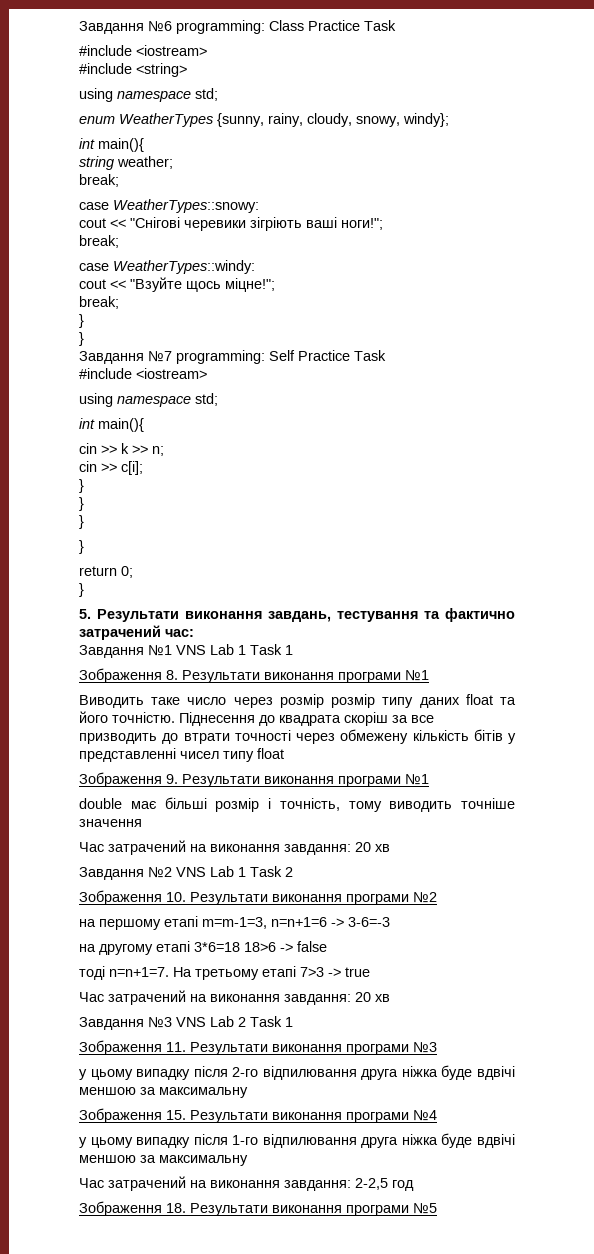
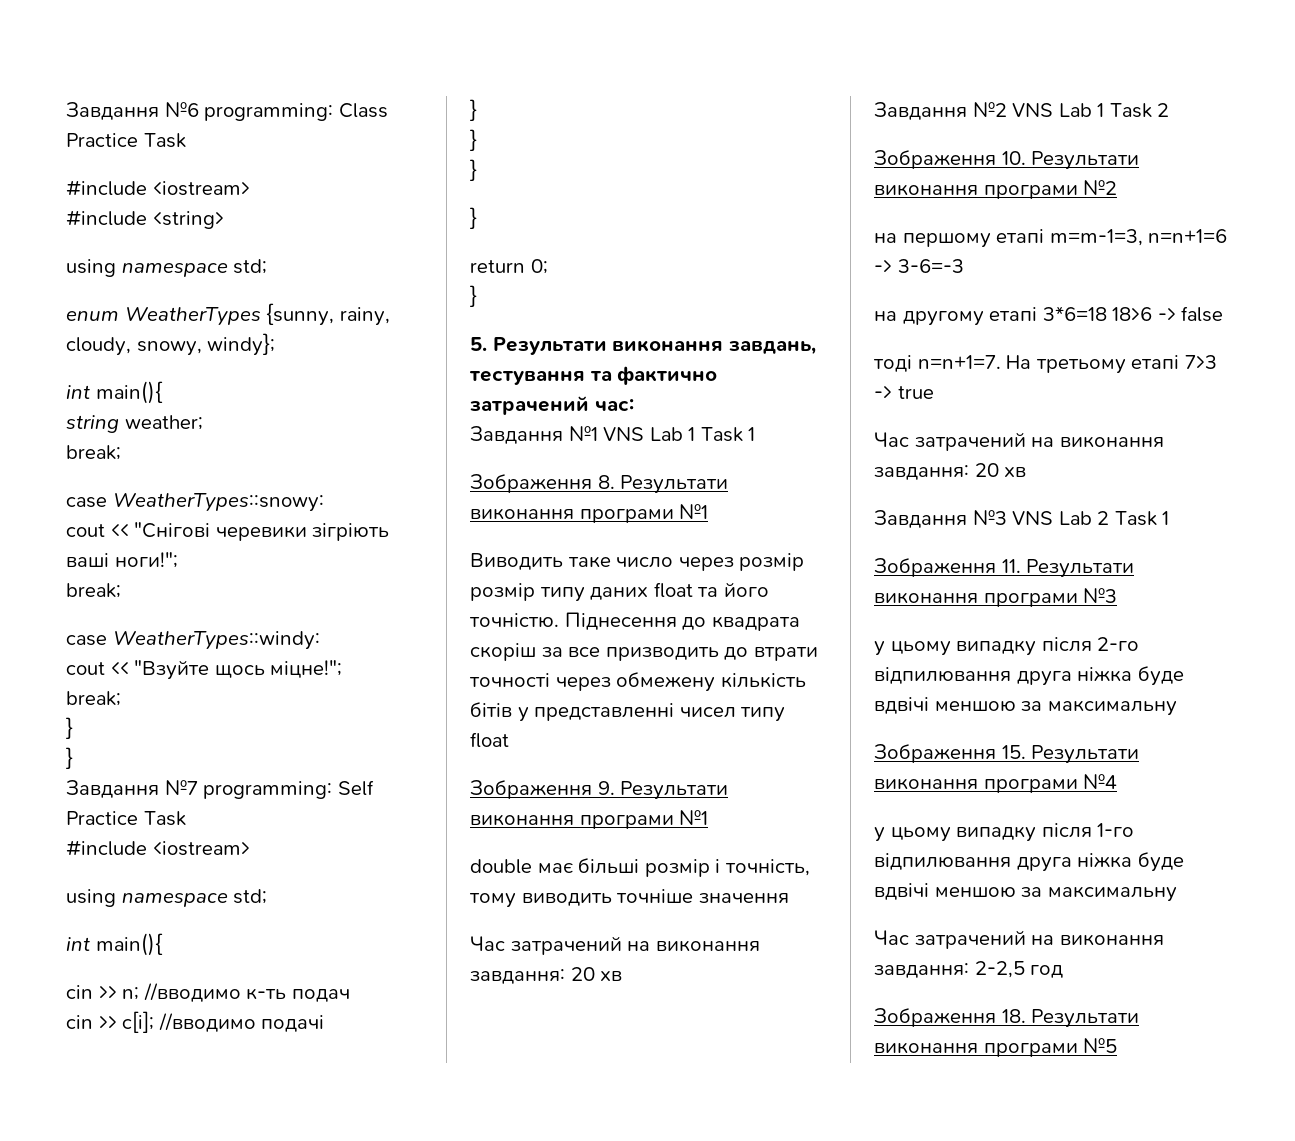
[121,443,148,454] k >> -> (117, 992) none
(164, 451) none -> [143,983,350,1002] //вводимо к-ть подач
(143, 468) none -> [158,1013,325,1032] //вводимо подачі

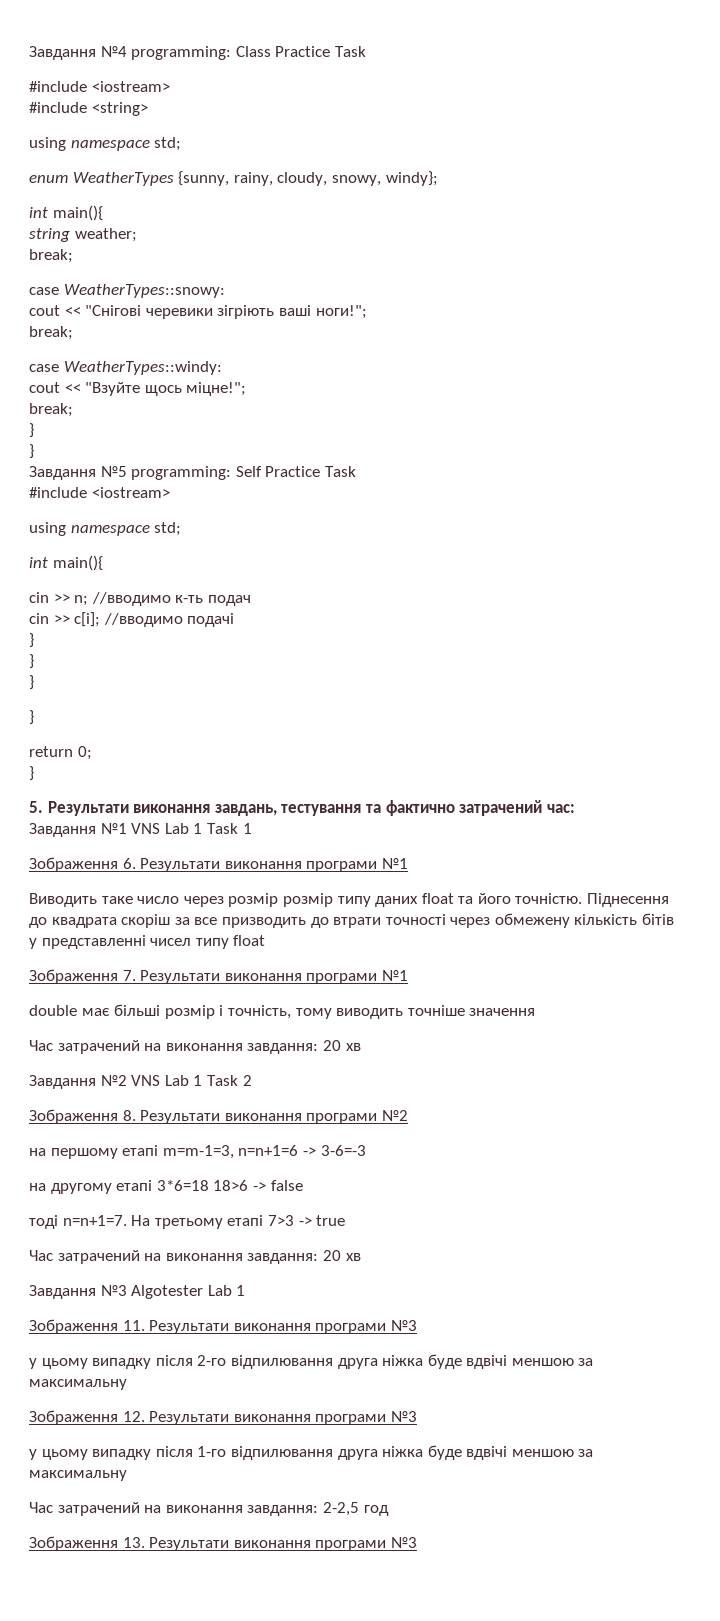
[66,102,199,120] Завдання №6 -> [29,46,127,60] Завдання №4
[164,780,198,795] №7 -> [100,466,127,477] №5
[597,475,615,489] 8. -> [122,858,136,869] 6.
[597,781,615,795] 9. -> [122,970,136,981] 7.
[1001,151,1026,165] 10. -> [122,1110,136,1121] 8.
[1012,511,1157,526] VNS Lab 2 Task -> [131,1285,232,1299] Algotester Lab
[1001,745,1140,764] [874,774,1118,793] 15. Результати виконання програми №4 -> [122,1411,417,1425] 12. Результати виконання програми №3
[1001,1009,1140,1028] [874,1038,1118,1057] 18. Результати виконання програми №5 -> [122,1537,417,1551] 13. Результати виконання програми №3

